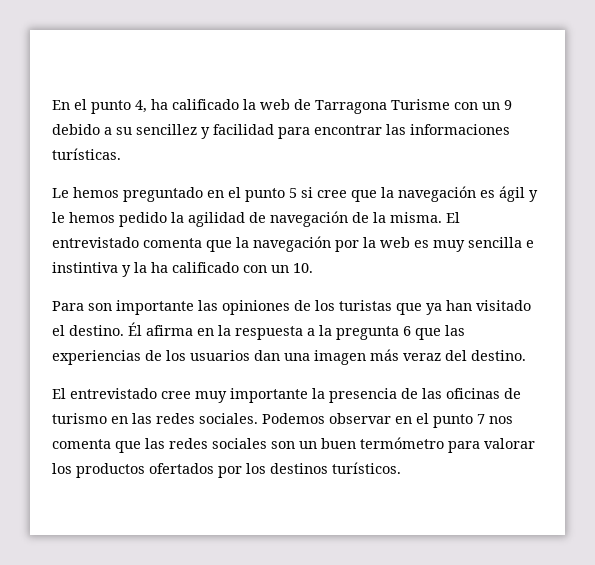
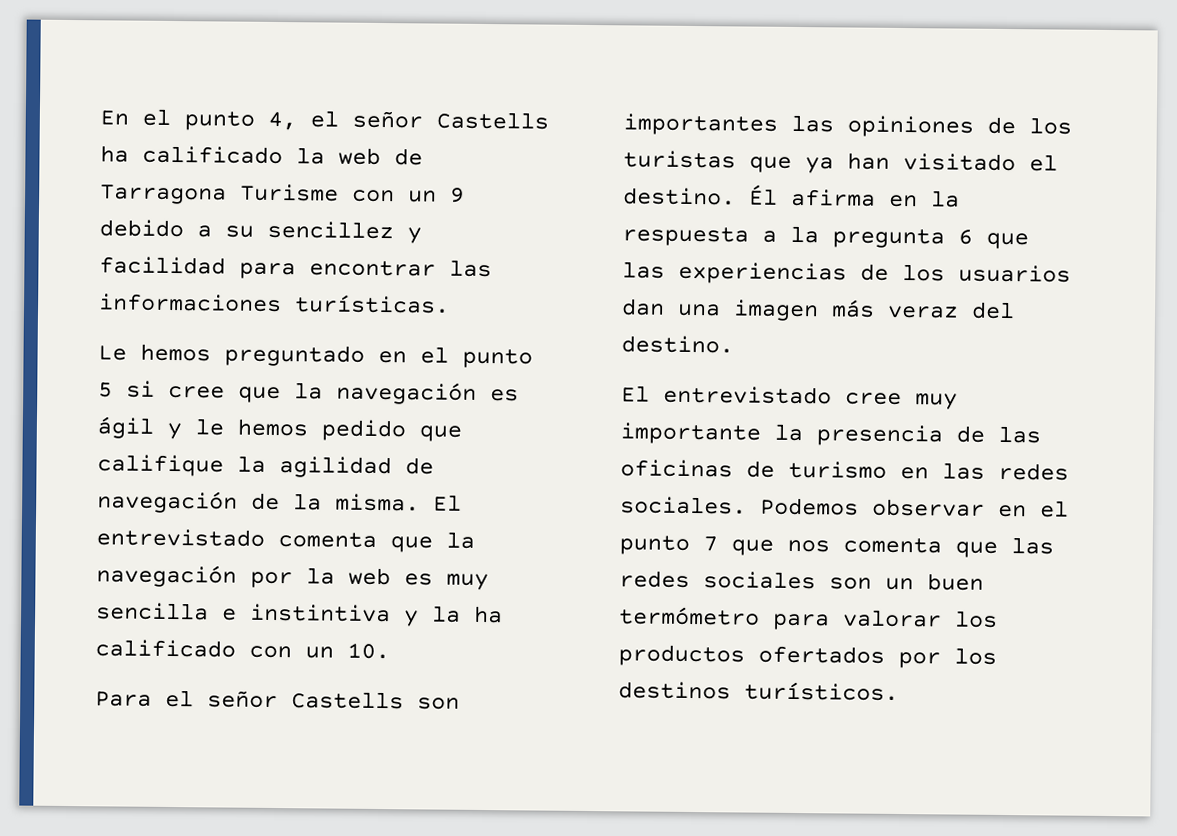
(147, 106) none -> [310,110,549,130] el señor Castells
(167, 219) none -> [419,425,462,442] [97,454,224,477] que califique
[88,300,194,315] son importante -> [165,689,460,710] [623,113,778,136] el señor Castells son importantes
(485, 419) none -> [731,539,774,556] que

